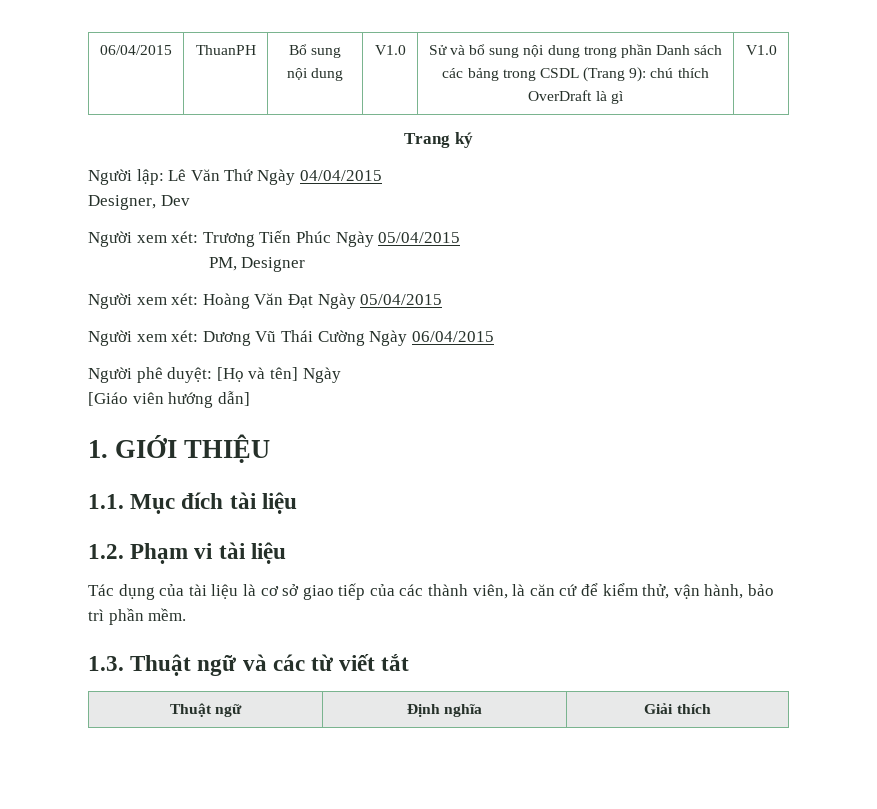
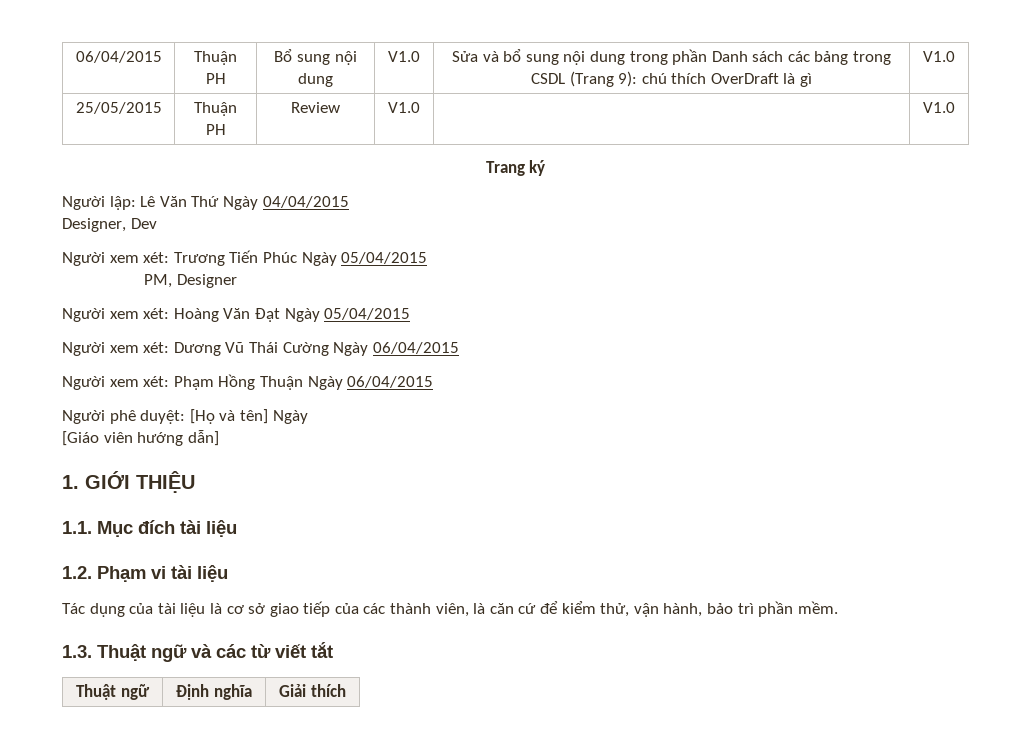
[195,45,256,55] ThuanPH -> [194,51,237,65] [205,73,226,84] Thuận PH
[428,45,447,55] Sử -> [451,51,478,62] Sửa
(777, 50) none -> [75,102,162,114] [194,102,237,116] [205,124,226,135] [291,102,340,113] [388,102,420,113] [923,102,955,113] // 25/05/2015 | Thuận PH | Review | V1.0 | | V1.0
(494, 336) none -> [62,374,434,390] // Người xem xét: Phạm Hồng Thuận Ngày 06/04/2015

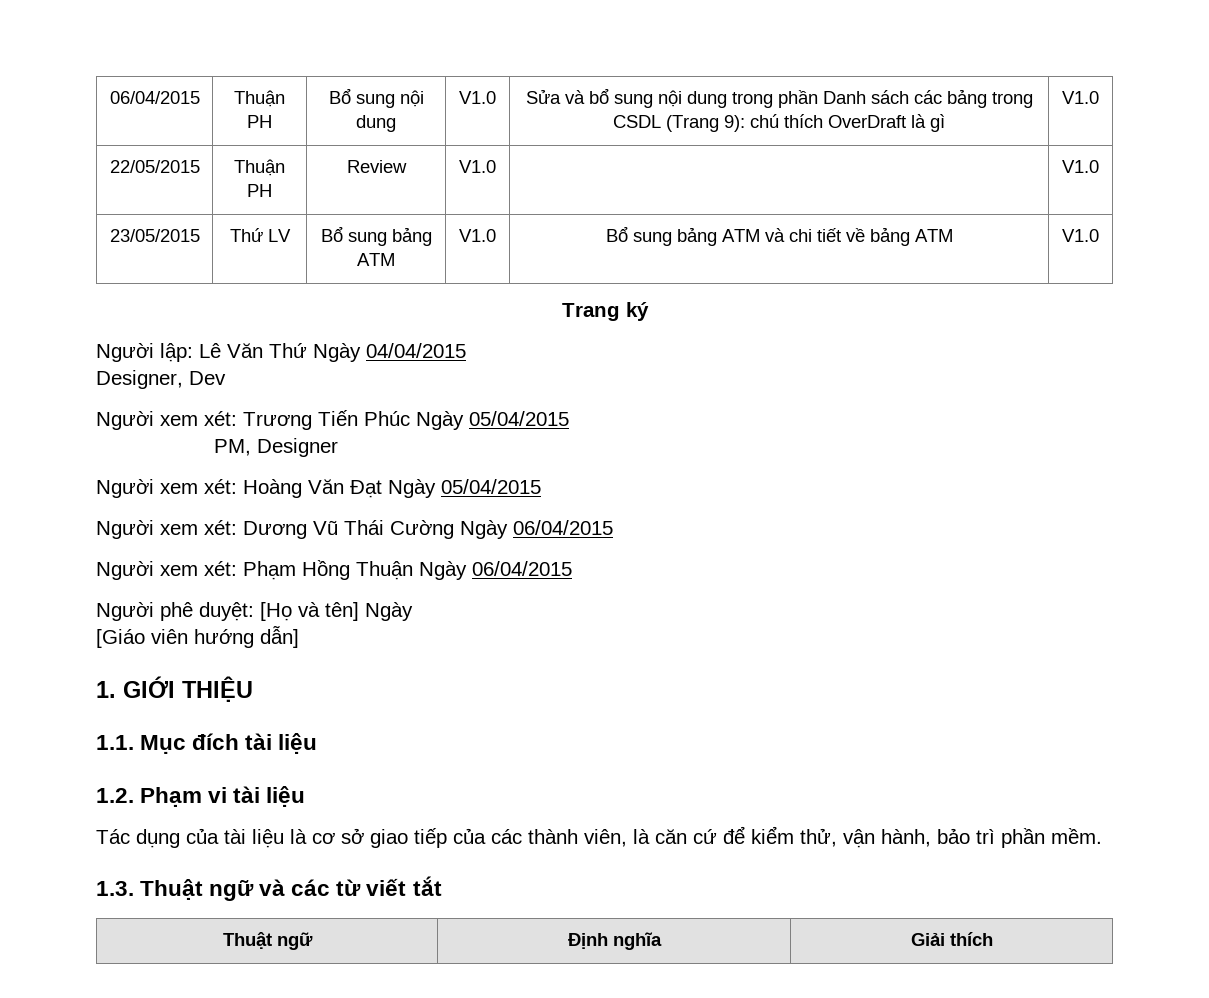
[75,102,162,114] 25/05/2015 -> [109,160,200,173] 22/05/2015
(955, 107) none -> [109,229,200,242] [229,228,291,242] [320,226,432,246] [357,253,395,266] [459,229,496,242] [605,226,953,246] [1062,229,1099,242] // 23/05/2015 | Thứ LV | Bổ sung bảng ATM | V1.0 | Bổ sung bảng ATM và chi tiết về bảng ATM | V1.0

